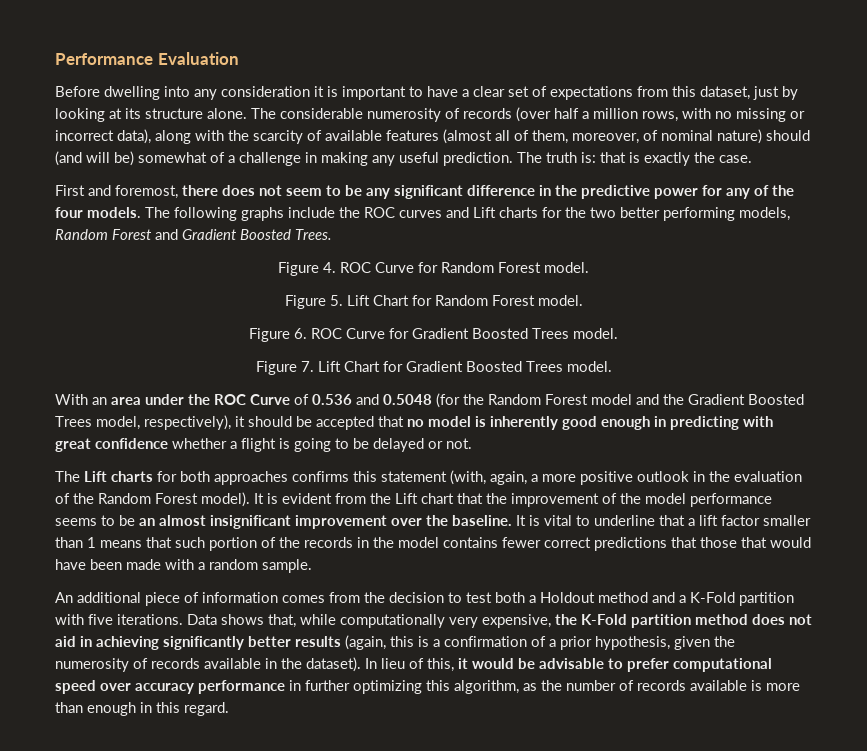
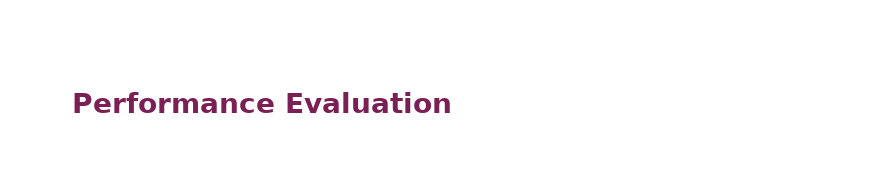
[55,86,798,100] [55,107,805,122] [55,129,810,144] [55,151,752,166] [55,185,794,199] [55,207,790,221] [55,229,332,240] [278,262,589,276] [284,295,583,309] [249,328,618,342] [255,361,612,375] [55,393,804,408] [55,415,773,430] [55,438,472,452] [55,470,802,485] [55,492,772,507] [55,515,811,529] [55,537,811,551] [55,559,312,573] [55,592,794,606] [55,614,812,628] [55,635,735,650] [55,657,772,672] [55,680,800,694] [55,702,229,716] // Before dwelling into any consideration it is important to have a clear set of expectations from this dataset, just by looking at its structure alone. The considerable numerosity of records (over half a million rows, with no missing or incorrect data), along with the scarcity of available features (almost all of them, moreover, of nominal nature) should (and will be) somewhat of a challenge in making any useful prediction. The truth is: that is exactly the case. // First and foremost, there does not seem to be any significant difference in the predictive power for any of the four models. The following graphs include the ROC curves and Lift charts for the two better performing models, Random Forest and Gradient Boosted Trees. // Figure 4. ROC Curve for Random Forest model. // Figure 5. Lift Chart for Random Forest model. // Figure 6. ROC Curve for Gradient Boosted Trees model. // Figure 7. Lift Chart for Gradient Boosted Trees model. // With an area under the ROC Curve of 0.536 and 0.5048 (for the Random Forest model and the Gradient Boosted Trees model, respectively), it should be accepted that no model is inherently good enough in predicting with great confidence whether a flight is going to be delayed or not. // The Lift charts for both approaches confirms this statement (with, again, a more positive outlook in the evaluation of the Random Forest model). It is evident from the Lift chart that the improvement of the model performance seems to be an almost insignificant improvement over the baseline. It is vital to underline that a lift factor smaller than 1 means that such portion of the records in the model contains fewer correct predictions that those that would have been made with a random sample. // An additional piece of information comes from the decision to test both a Holdout method and a K-Fold partition with five iterations. Data shows that, while computationally very expensive, the K-Fold partition method does not aid in achieving significantly better results (again, this is a confirmation of a prior hypothesis, given the numerosity of records available in the dataset). In lieu of this, it would be advisable to prefer computational speed over accuracy performance in further optimizing this algorithm, as the number of records available is more than enough in this regard. -> (452, 102) none

